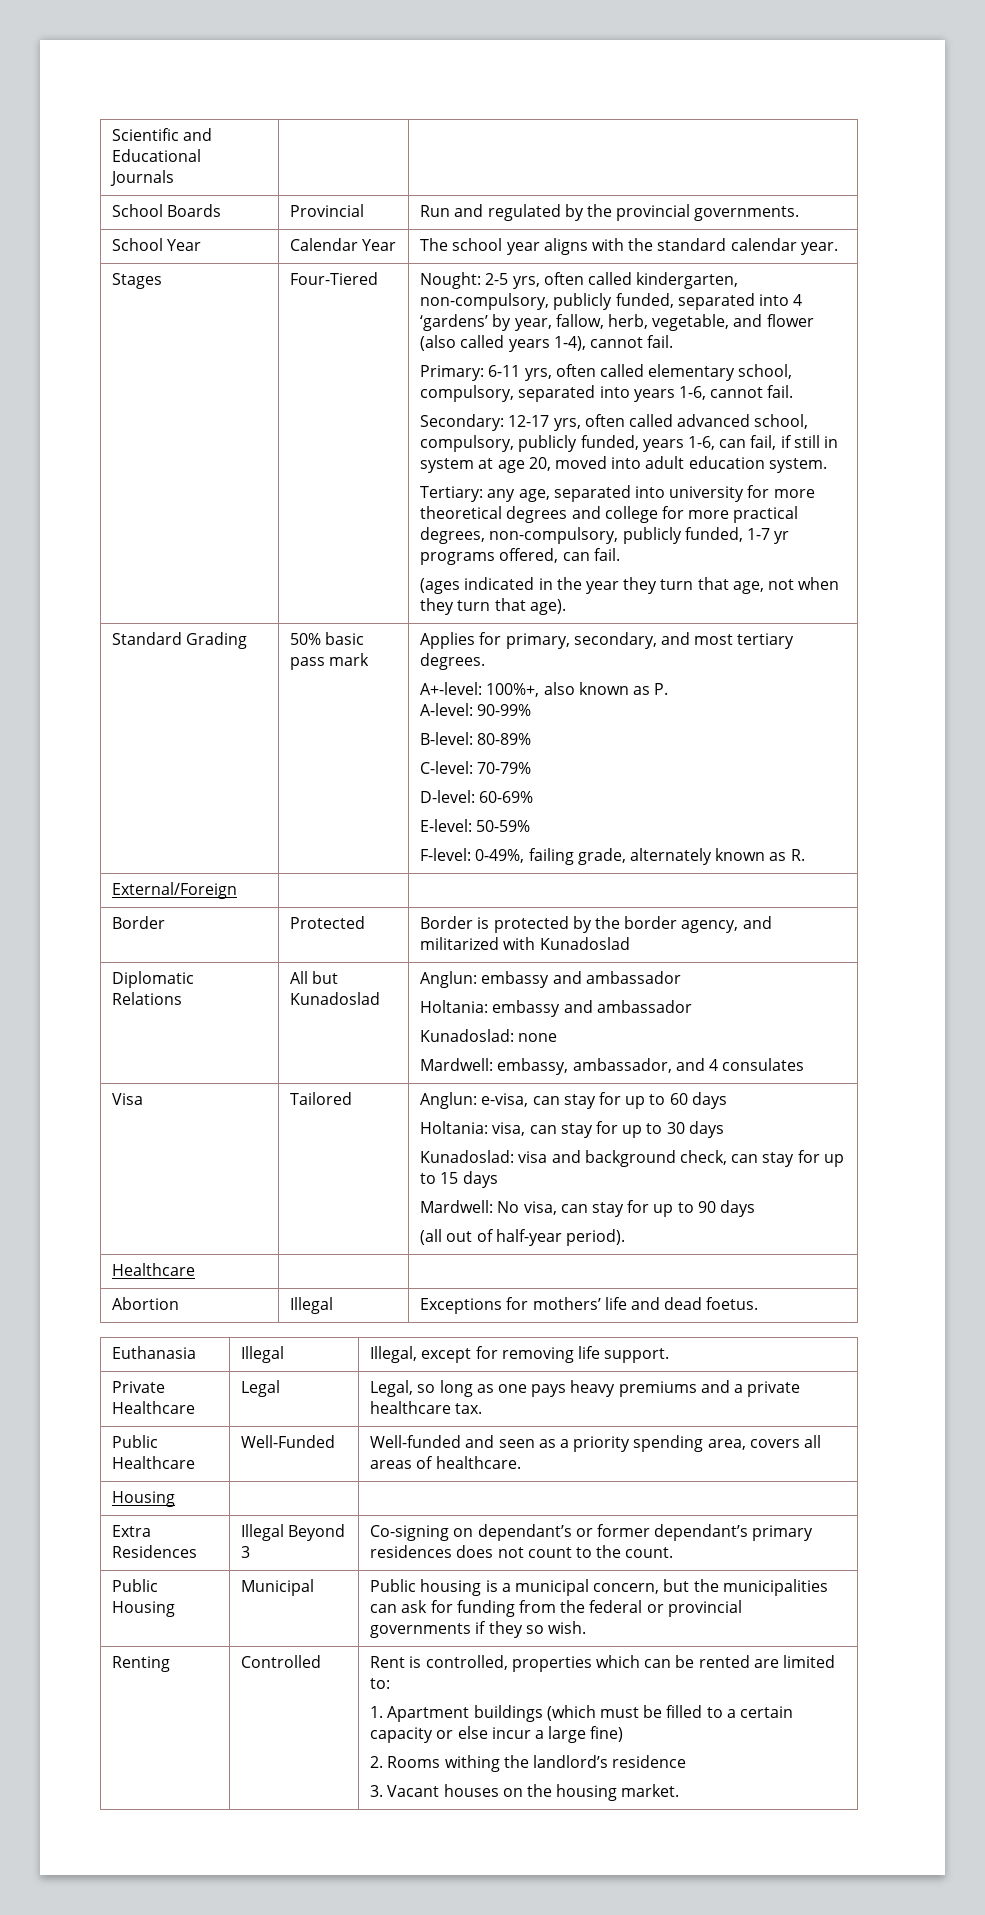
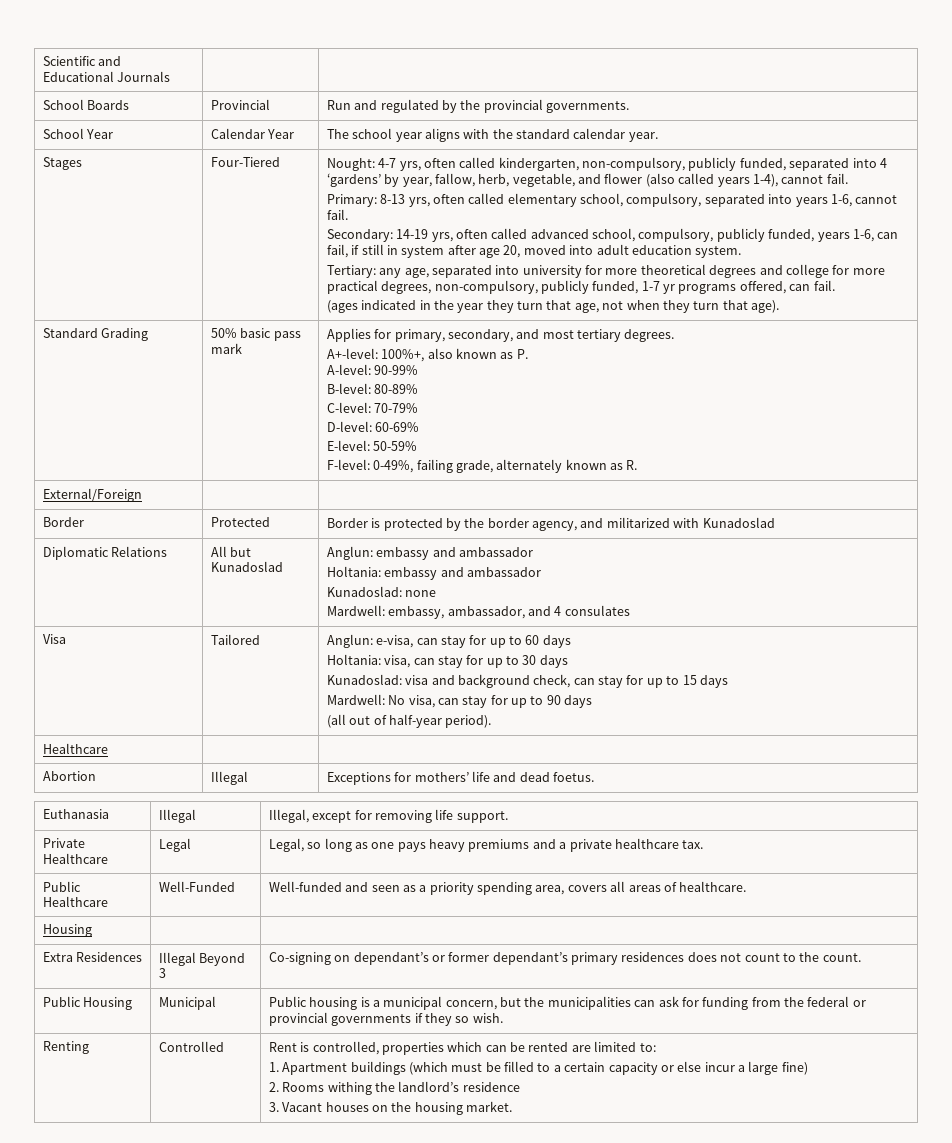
[485,273,509,285] 2-5 -> [378,158,397,168] 4-7
[488,365,521,377] 6-11 -> [380,194,406,204] 8-13
[508,415,550,427] 12-17 -> [396,229,429,239] 14-19
[478,458,494,469] at -> [447,245,476,255] after

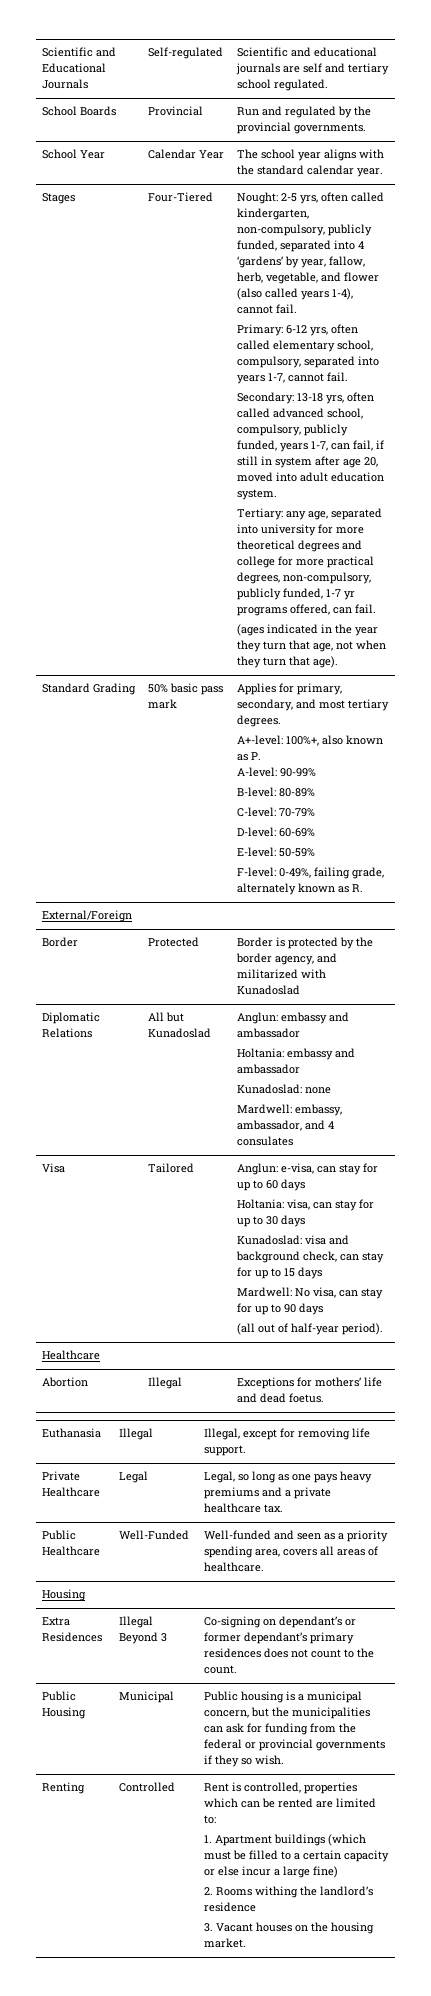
(171, 76) | -> [148,47,224,59] [237,47,378,57] [236,63,390,75] [237,79,329,91] Self-regulated | Scientific and educational journals are self and tertiary school regulated.
[378,158,397,168] 4-7 -> [281,193,298,202] 2-5
[380,194,406,204] 8-13 -> [286,325,308,334] 6-12
[830,194,852,207] 1-6, -> [268,373,286,383] 1-7,
[396,229,429,239] 14-19 -> [297,393,324,402] 13-18
[852,229,874,242] 1-6, -> [311,441,329,451] 1-7,

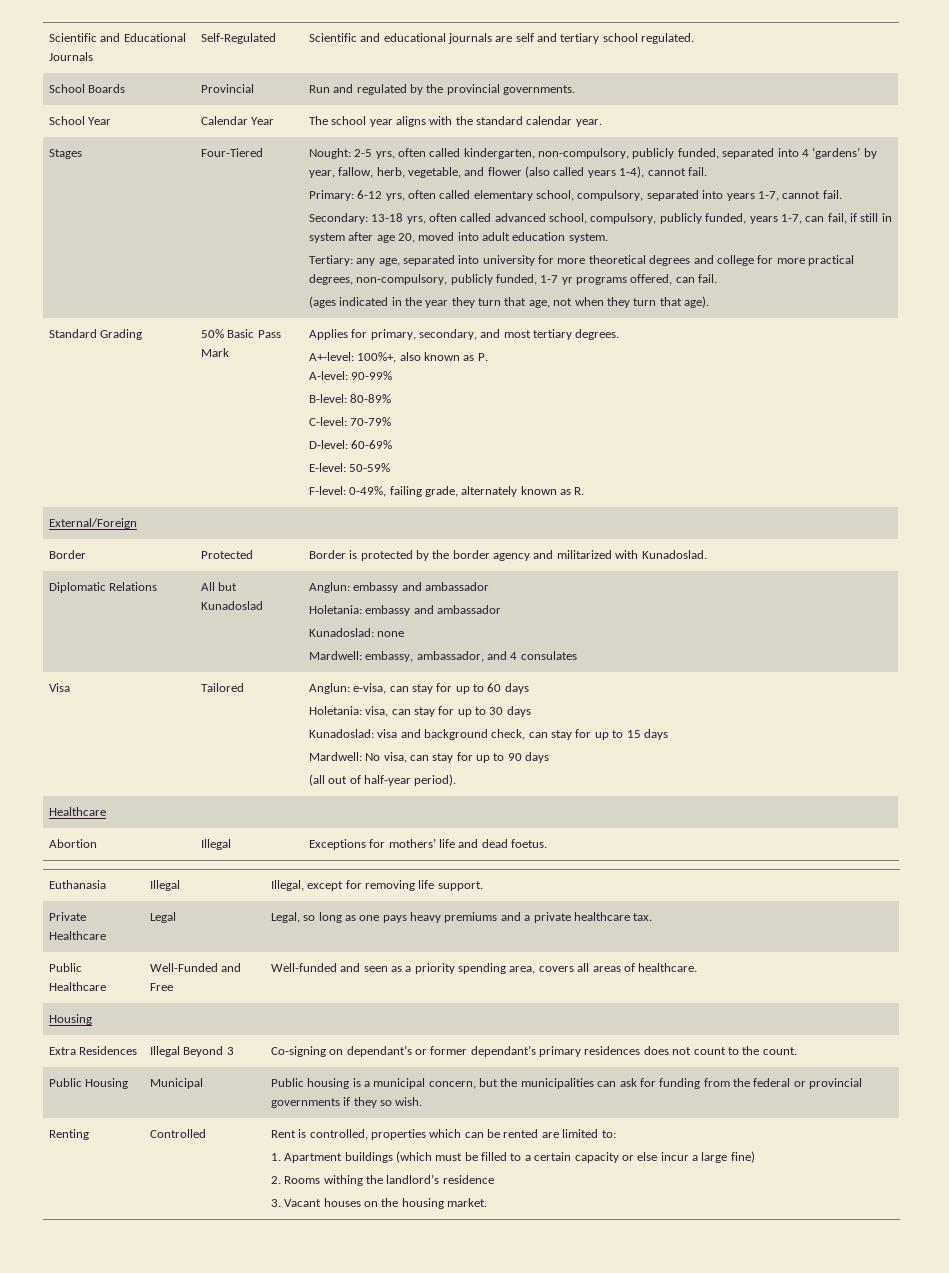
[148,47,224,59] Self-regulated -> [200,33,276,44] Self-Regulated
[170,683,224,695] [148,699,178,709] basic pass mark -> [227,329,281,338] [200,348,229,357] Basic Pass Mark
[275,956,315,965] agency, -> [492,553,530,561] agency
[237,985,301,995] Kunadoslad -> [641,550,707,559] Kunadoslad.
[237,1048,285,1058] Holtania: -> [308,605,362,614] Holetania:
[237,1199,285,1209] Holtania: -> [308,706,362,715] Holetania:
(190, 1535) none -> [221,963,242,972] [149,983,173,991] and Free

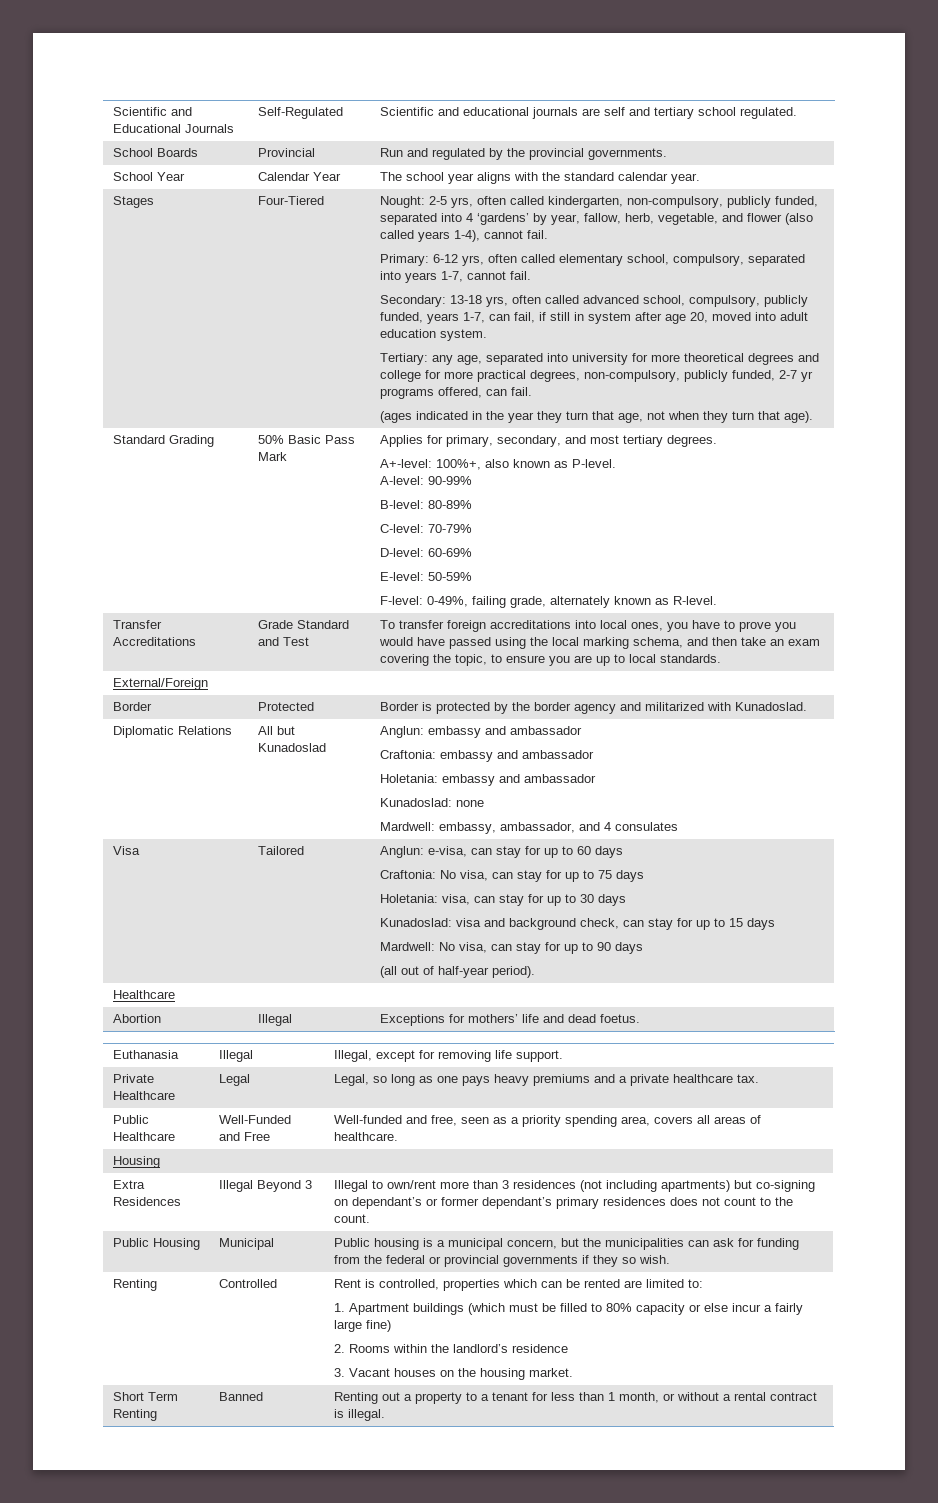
[540,275,559,283] 1-7 -> [778,370,797,379] 2-7
[477,353,488,361] P. -> [571,459,616,468] P-level.
[574,487,585,495] R. -> [672,596,717,605] [112,620,162,629] [112,637,196,646] [257,620,349,629] [257,637,309,646] [379,620,796,632] [378,637,820,649] [379,654,721,666] R-level. // Transfer Accreditations | Grade Standard and Test | To transfer foreign accreditations into local ones, you have to prove you would have passed using the local marking schema, and then take an exam covering the topic, to ensure you are up to local standards.
(489, 586) none -> [379,750,594,762] // Craftonia: embassy and ambassador
(529, 688) none -> [379,870,644,882] // Craftonia: No visa, can stay for up to 75 days
(361, 967) none -> [430,1115,457,1126] free,
[270,1046,326,1057] Co-signing -> [333,1180,815,1192] Illegal to own/rent more than 3 residences (not including apartments) but co-signing
[524,1152,572,1161] a certain -> [605,1303,632,1312] 80%
(698, 1158) none -> [774,1303,803,1315] fairly
[323,1175,363,1186] withing -> [392,1344,427,1353] within
(487, 1202) none -> [112,1392,178,1401] [112,1409,157,1421] [218,1392,263,1401] [333,1392,817,1404] [333,1409,385,1421] // Short Term Renting | Banned | Renting out a property to a tenant for less than 1 month, or without a rental contract is illegal.

